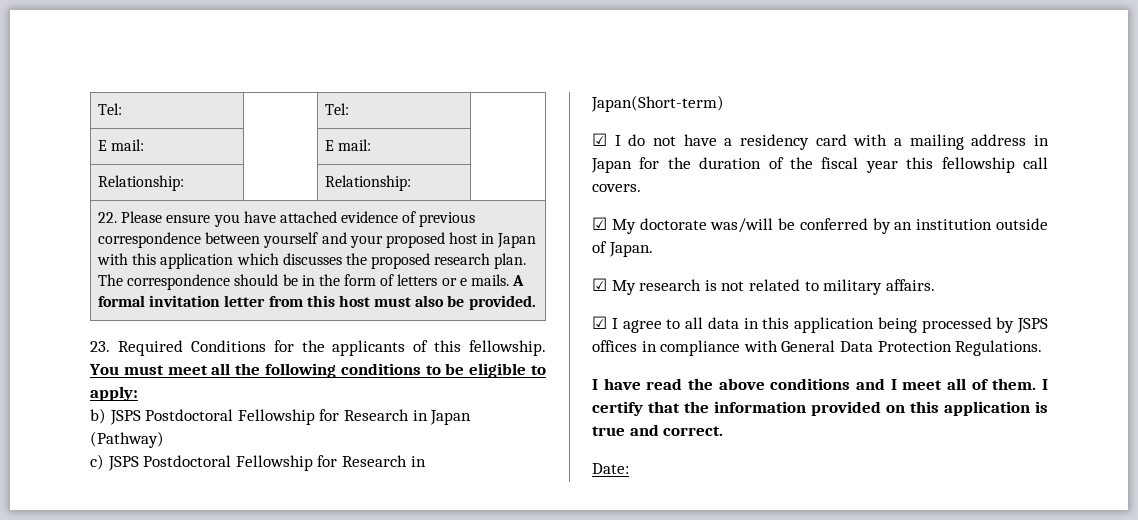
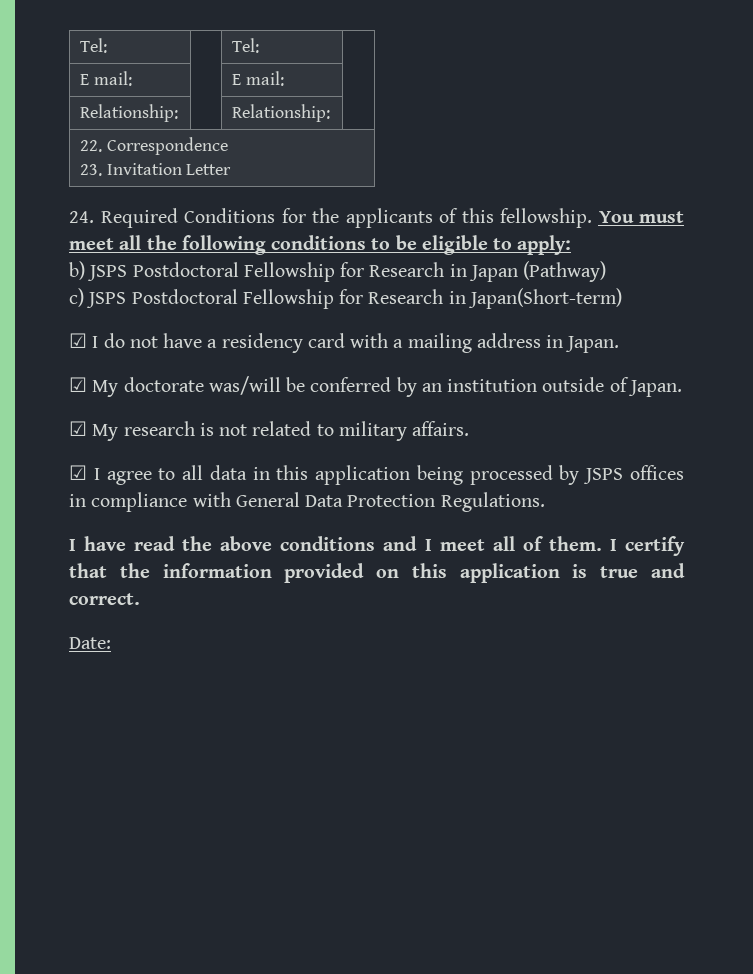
[121,211,476,227] [97,232,537,248] [96,253,527,269] [97,274,525,290] [97,295,536,310] [90,341,110,352] Please ensure you have attached evidence of previous correspondence between yourself and your proposed host in Japan with this application which discusses the proposed research plan. The correspondence should be in the form of letters or e mails. A formal invitation letter from this host must also be provided. // 23. -> [106,137,228,155] [80,163,232,176] [69,211,94,223] Correspondence // 23. Invitation Letter // 24.
[591,157,1048,173] [592,184,641,192] Japan for the duration of the fiscal year this fellowship call covers. -> [565,336,620,353] Japan.

